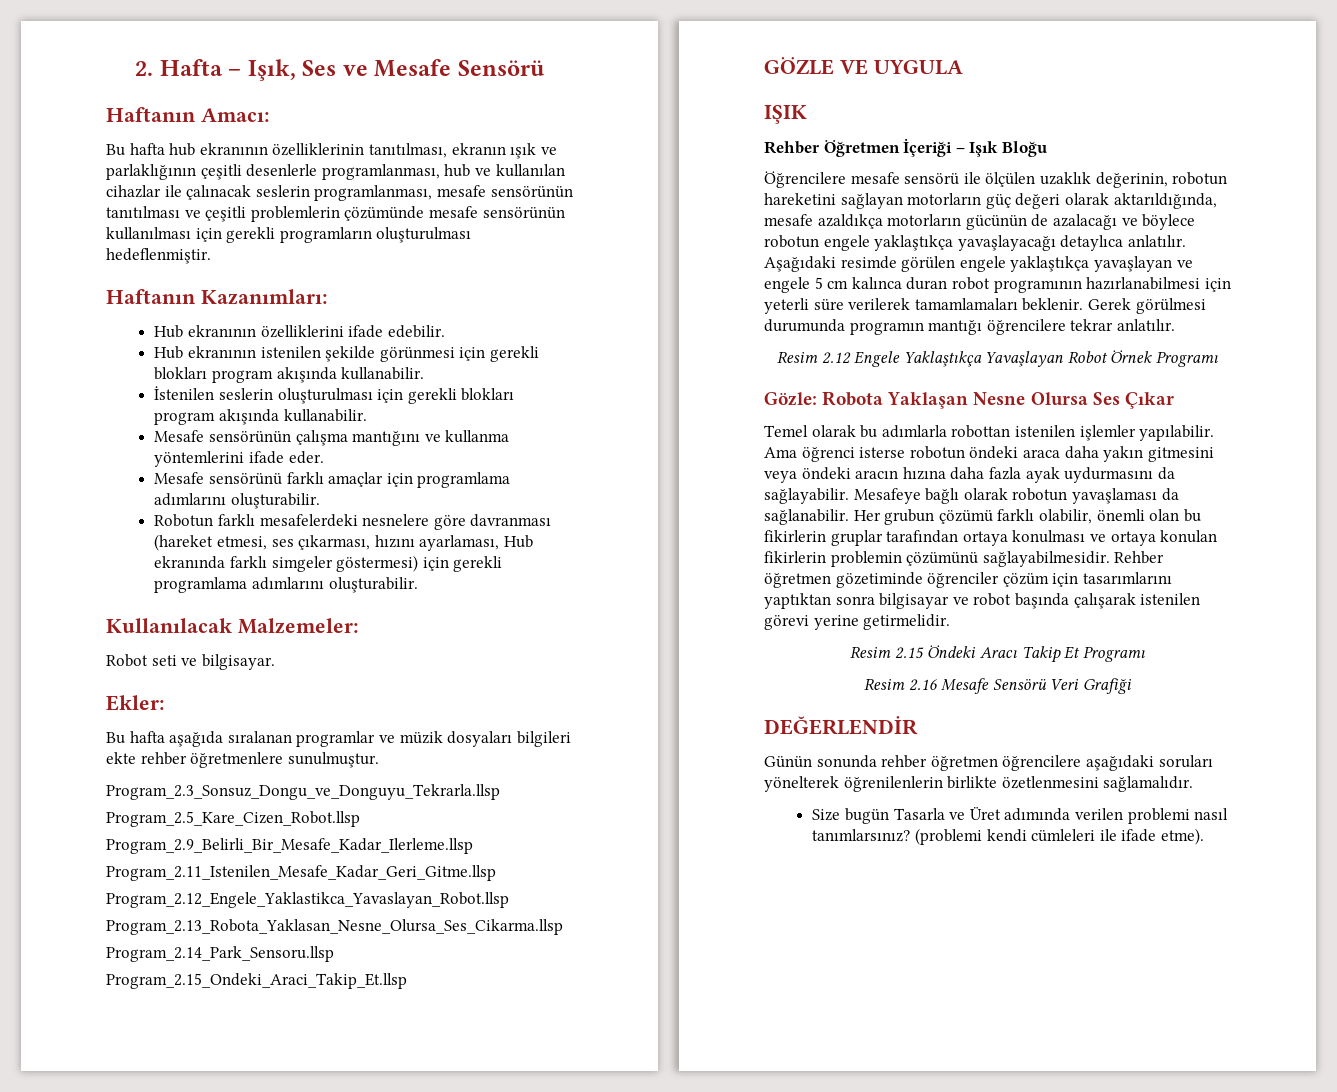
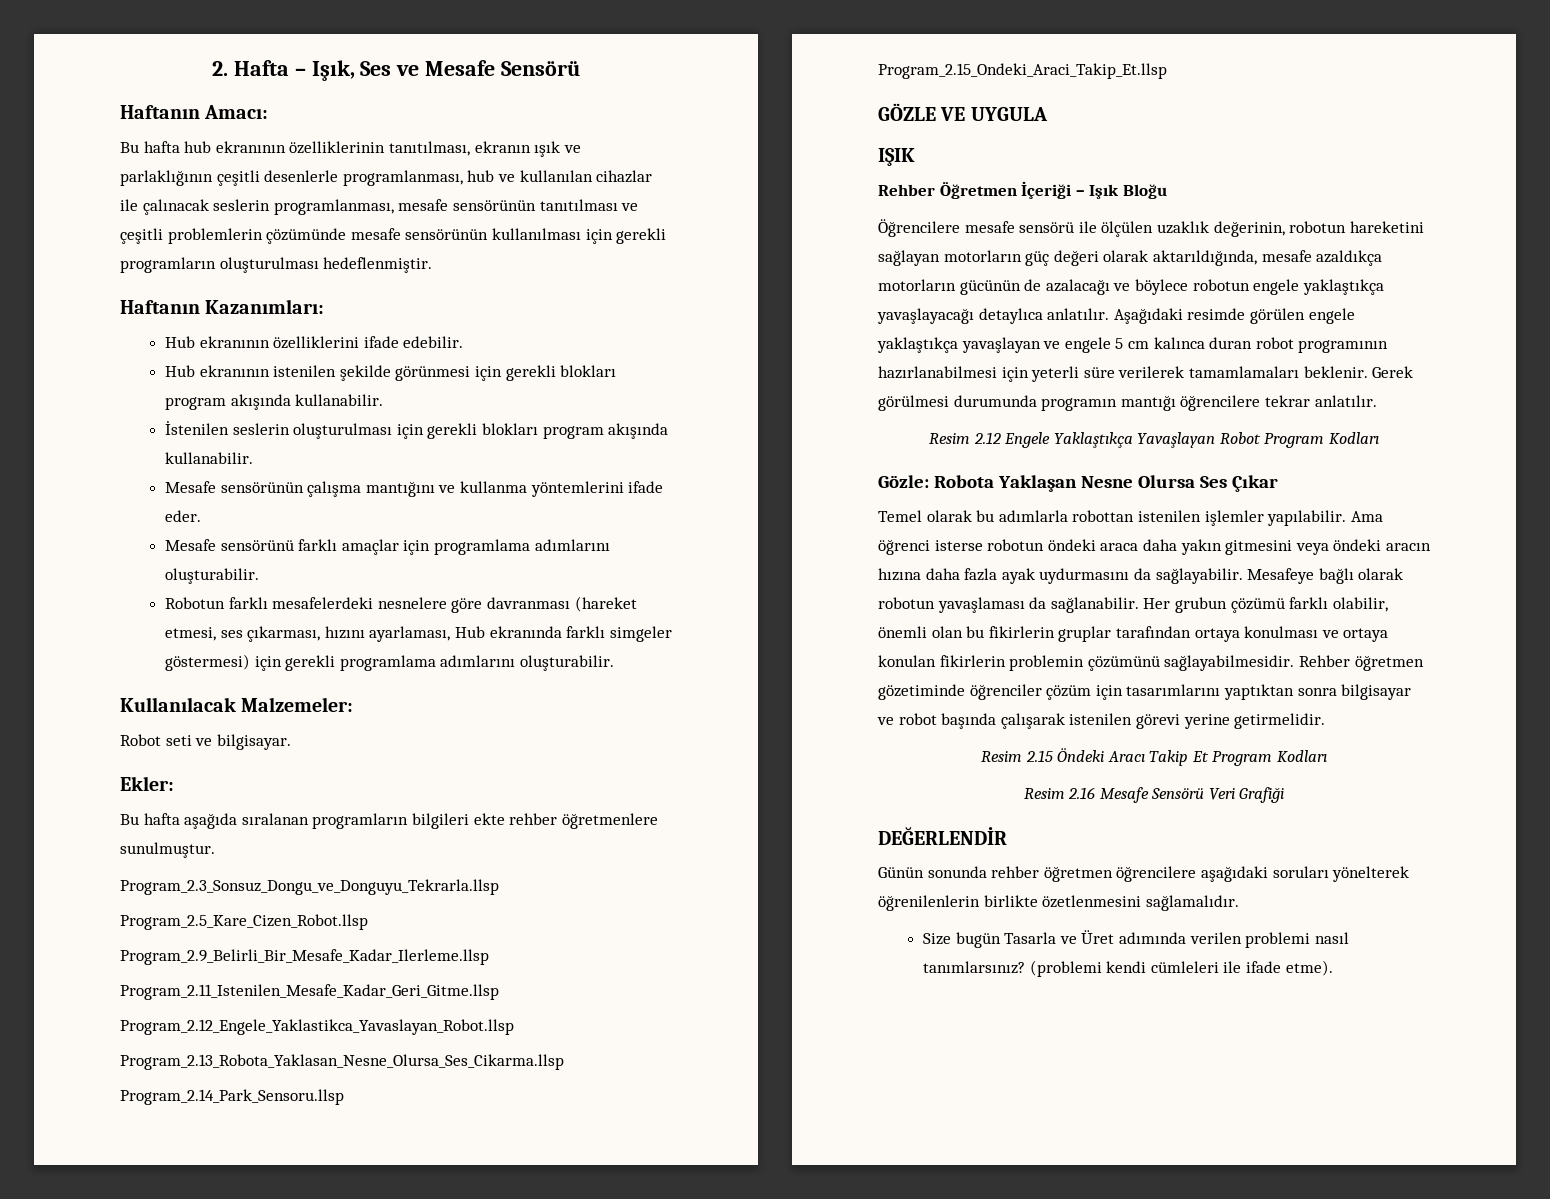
[296,731,513,747] programlar ve müzik dosyaları -> [312,813,409,829] programların
[1110,350,1219,367] Örnek Programı -> [1264,432,1380,448] Program Kodları
[1082,646,1145,662] Programı -> [1212,750,1328,766] Program Kodları

